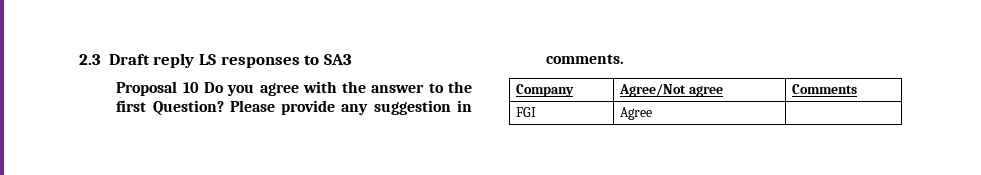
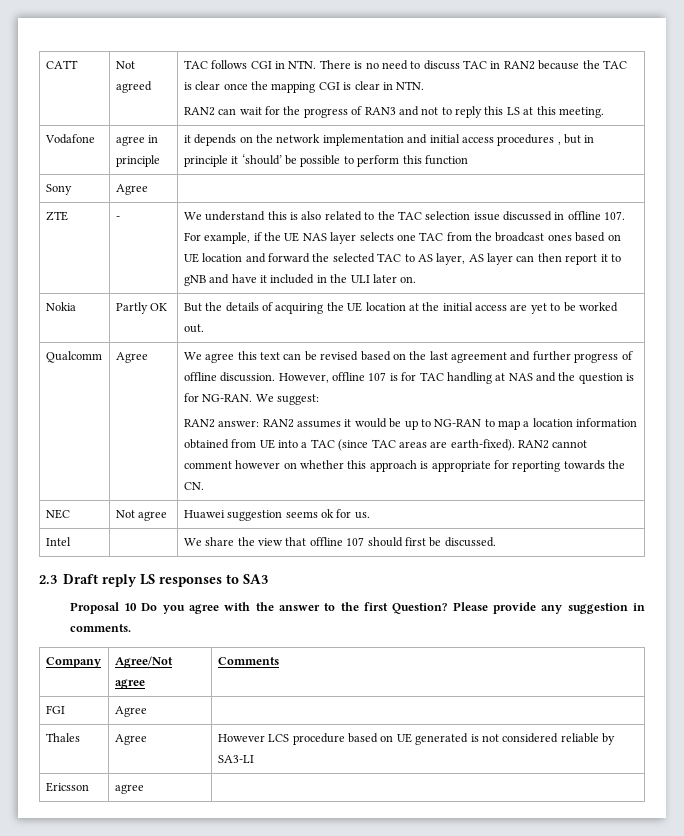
(79, 59) none -> [45,60,78,69] [115,61,135,69] [115,81,152,93] [183,60,627,70] [183,81,425,93] [183,106,604,118] [44,134,95,144] [115,135,159,146] [115,155,160,167] [183,134,595,146] [183,154,468,167] [45,184,72,195] [115,184,148,195] [45,211,68,221] [115,216,120,220] [183,211,626,221] [183,232,621,244] [183,253,621,265] [183,274,417,286] [45,302,76,311] [115,302,168,314] [183,302,618,314] [183,324,204,333] [45,351,102,363] [115,352,148,363] [183,351,633,363] [183,372,635,384] [183,393,320,405] [183,418,638,430] [183,439,588,451] [183,460,626,472] [183,482,204,490] [45,509,70,519] [115,510,168,521] [183,509,370,521] [45,537,71,546] [183,537,496,547] CATT | Not agreed | TAC follows CGI in NTN. There is no need to discuss TAC in RAN2 because the TAC is clear once the mapping CGI is clear in NTN. // RAN2 can wait for the progress of RAN3 and not to reply this LS at this meeting. // Vodafone | agree in principle | it depends on the network implementation and initial access procedures , but in principle it ‘should’ be possible to perform this function // Sony | Agree | // ZTE | - | We understand this is also related to the TAC selection issue discussed in offline 107. For example, if the UE NAS layer selects one TAC from the broadcast ones based on UE location and forward the selected TAC to AS layer, AS layer can then report it to gNB and have it included in the ULI later on. // Nokia | Partly OK | But the details of acquiring the UE location at the initial access are yet to be worked out. // Qualcomm | Agree | We agree this text can be revised based on the last agreement and further progress of offline discussion. However, offline 107 is for TAC handling at NAS and the question is for NG-RAN. We suggest: // RAN2 answer: RAN2 assumes it would be up to NG-RAN to map a location information obtained from UE into a TAC (since TAC areas are earth-fixed). RAN2 cannot comment however on whether this approach is appropriate for reporting towards the CN. // NEC | Not agree | Huawei suggestion seems ok for us. // Intel | | We share the view that offline 107 should first be discussed. //
(653, 113) none -> [45,733,80,742] [114,734,147,745] [217,733,616,745] [217,755,254,763] [45,782,89,792] [114,784,144,794] // Thales | Agree | However LCS procedure based on UE generated is not considered reliable by SA3-LI // Ericsson | agree |

